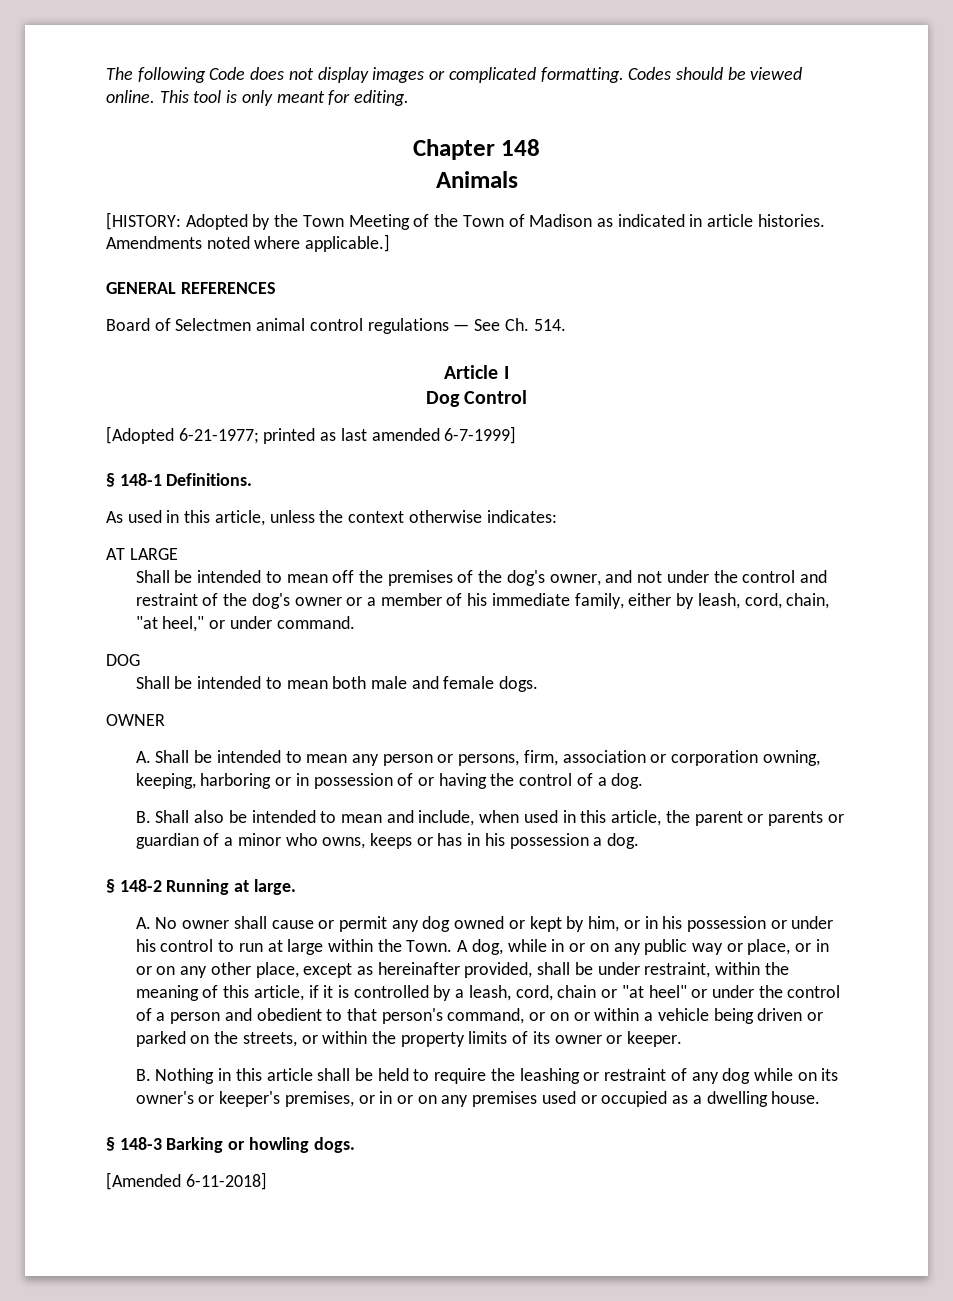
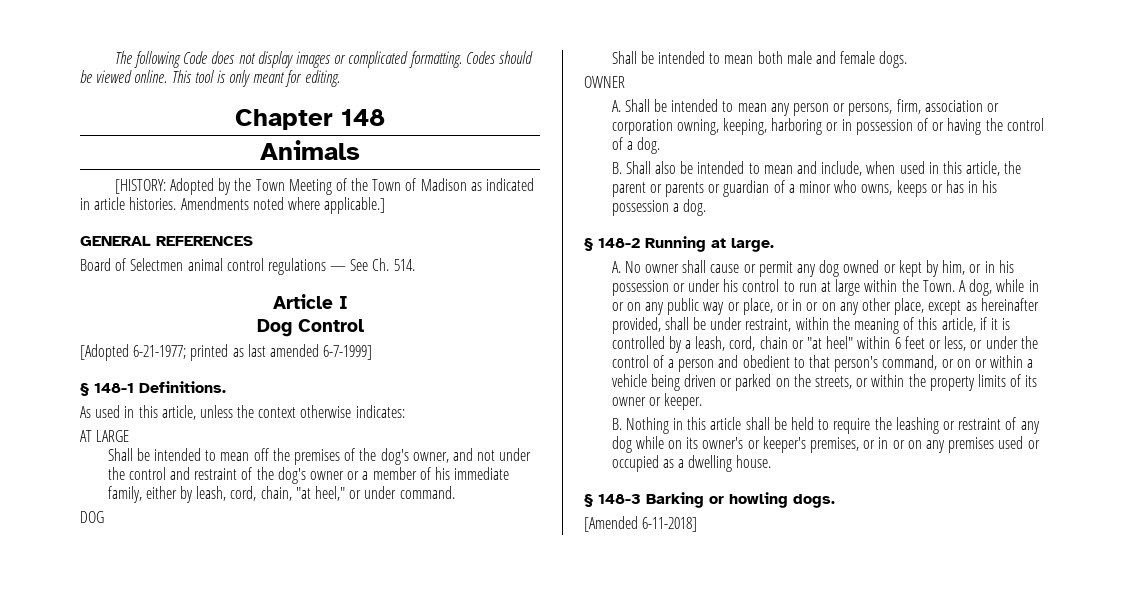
(687, 991) none -> [857,336,967,351] within 6 feet or less,

